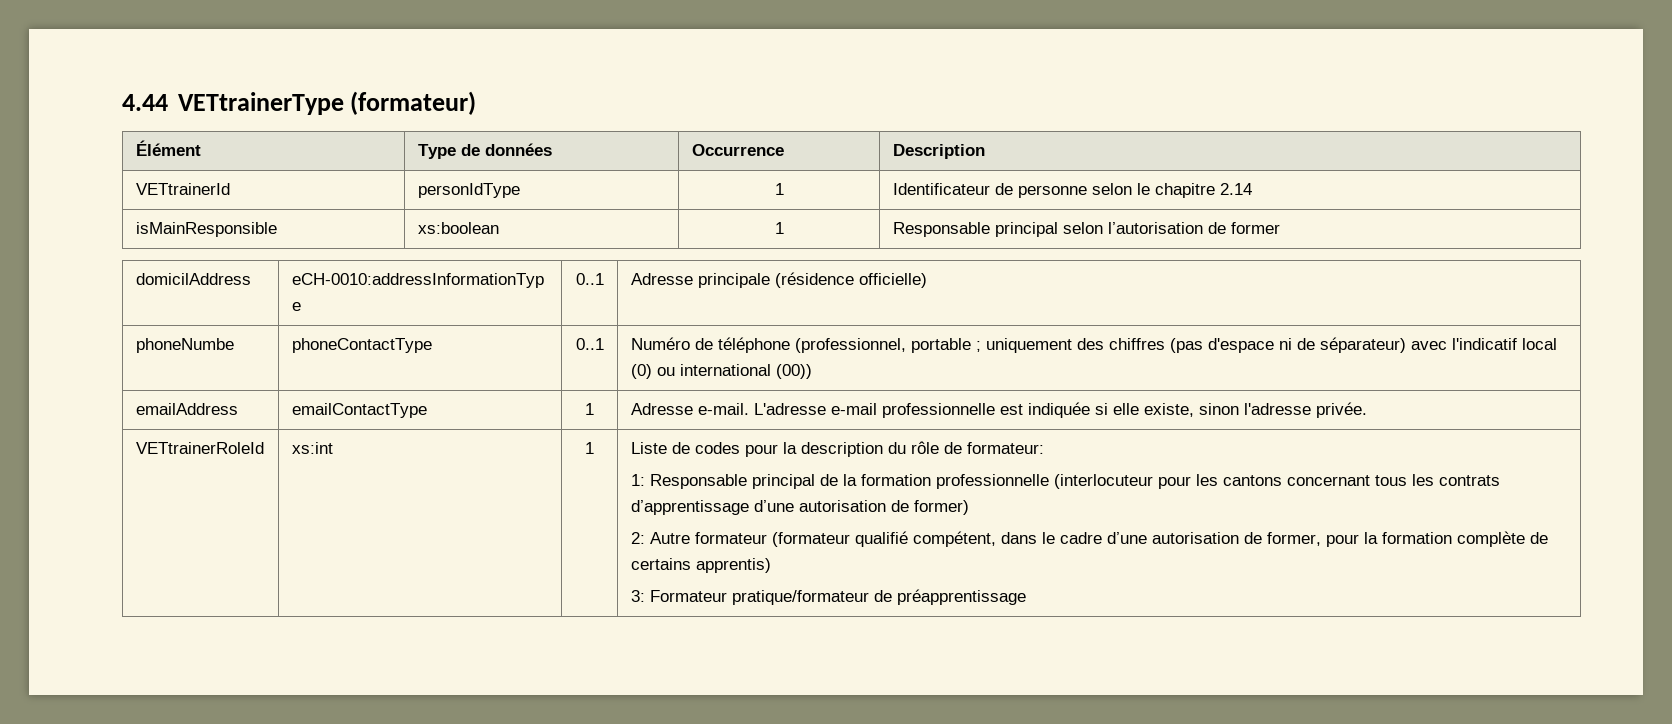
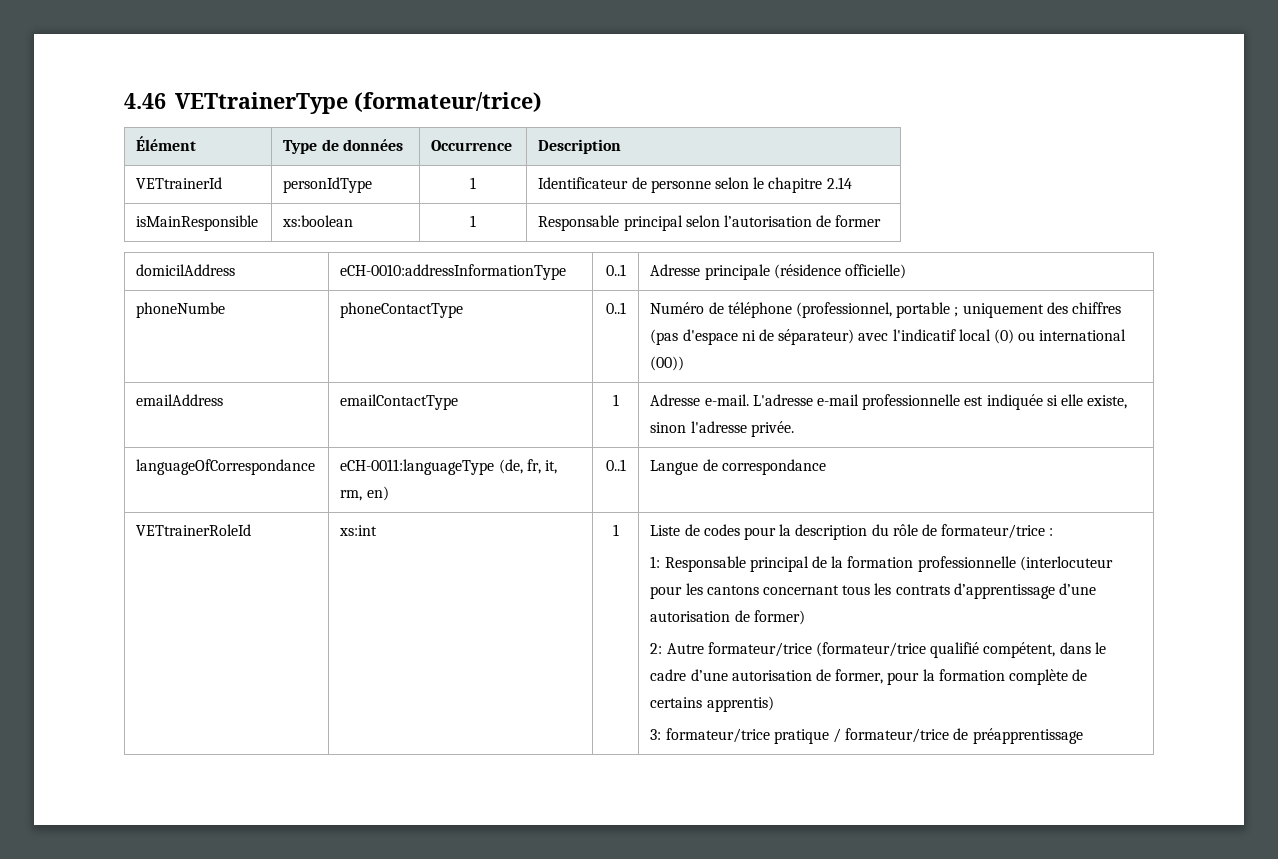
[122,91,477,115] 4.44 VETtrainerType (formateur) -> [124,92,542,114] 4.46 VETtrainerType (formateur/trice)
(1367, 410) none -> [136,459,316,475] [340,459,557,475] [340,486,389,501] [605,459,626,471] [650,459,826,475] // languageOfCorrespondance | eCH-0011:languageType (de, fr, it, rm, en) | 0..1 | Langue de correspondance
[966,442,1044,454] formateur: -> [941,524,1054,539] formateur/trice :
[694,532,850,547] formateur (formateur -> [707,642,926,657] formateur/trice (formateur/trice
[649,590,869,605] Formateur pratique/formateur -> [665,728,950,744] formateur/trice pratique / formateur/trice

